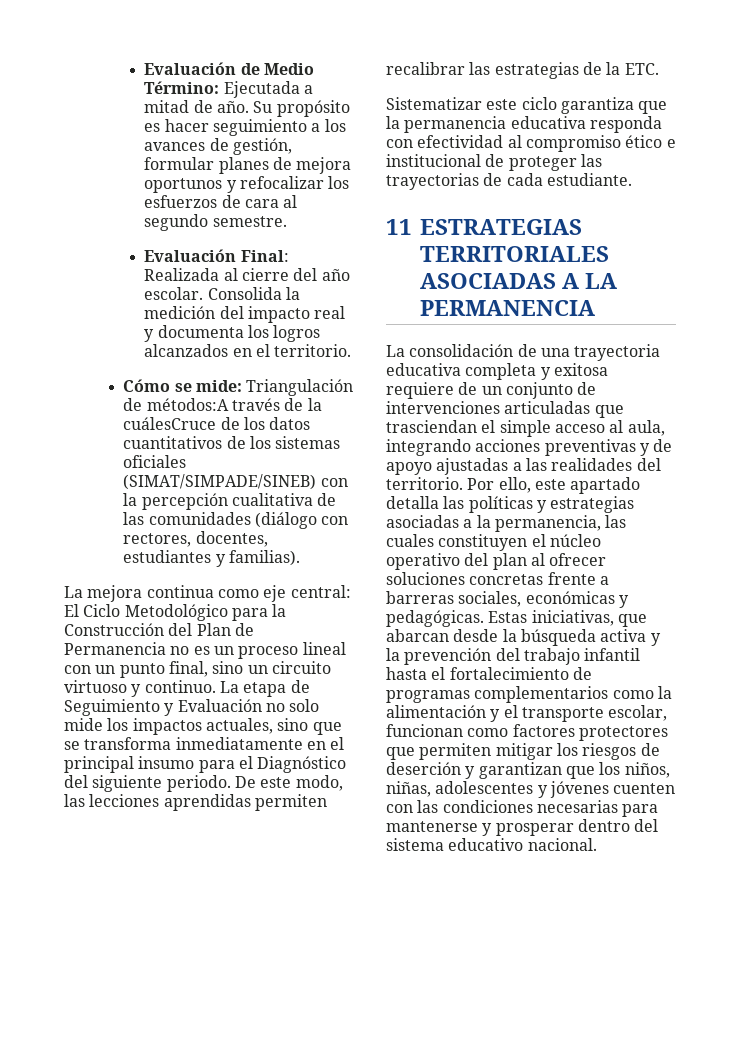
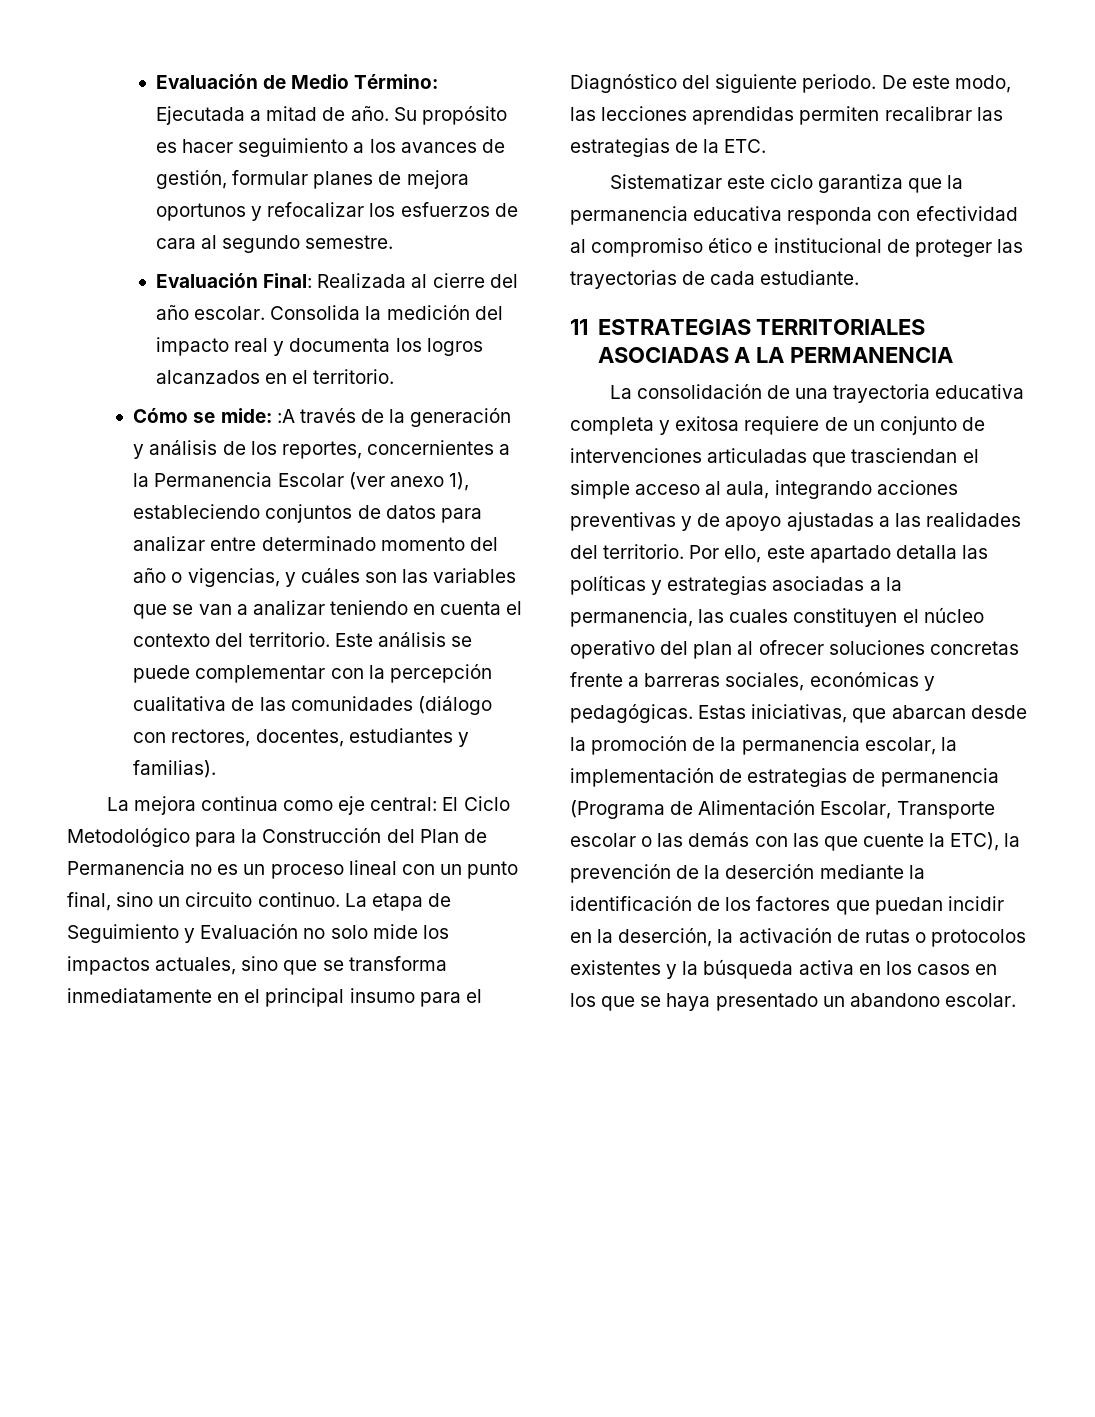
[246,379,354,396] [123,398,322,411] [123,417,311,430] [123,436,341,449] [123,455,187,468] [123,474,317,490] Triangulación de métodos:A través de la cuálesCruce de los datos cuantitativos de los sistemas oficiales (SIMAT/SIMPADE/SINEB) -> [276,408,512,427] [133,440,511,459] [133,472,469,491] [133,504,482,523] [133,536,498,551] [133,568,517,587] [133,600,523,619] [133,632,472,647] [133,665,326,683] :A través de la generación y análisis de los reportes, concernientes a la Permanencia Escolar (ver anexo 1), estableciendo conjuntos de datos para analizar entre determinado momento del año o vigencias, y cuáles son las variables que se van a analizar teniendo en cuenta el contexto del territorio. Este análisis se puede complementar
[64,680,142,697] virtuoso y -> (253, 899) none
[520,629,661,646] [386,648,641,665] [386,667,592,680] [386,686,672,703] [386,705,668,722] [386,724,668,741] [386,743,660,760] [386,762,670,779] [386,781,676,798] [386,800,659,817] [386,819,659,836] [386,838,597,851] búsqueda activa y la prevención del trabajo infantil hasta el fortalecimiento de programas complementarios como la alimentación y el transporte escolar, funcionan como factores protectores que permiten mitigar los riesgos de deserción y garantizan que los niños, niñas, adolescentes y jóvenes cuenten con las condiciones necesarias para mantenerse y prosperar dentro del sistema educativo nacional. -> [591,736,957,755] [570,768,999,787] [570,800,995,819] [570,832,1021,851] [570,864,925,883] [570,896,1004,915] [570,928,1027,947] [570,959,998,979] [570,993,1016,1011] promoción de la permanencia escolar, la implementación de estrategias de permanencia (Programa de Alimentación Escolar, Transporte escolar o las demás con las que cuente la ETC), la prevención de la deserción mediante la identificación de los factores que puedan incidir en la deserción, la activación de rutas o protocolos existentes y la búsqueda activa en los casos en los que se haya presentado un abandono escolar.

